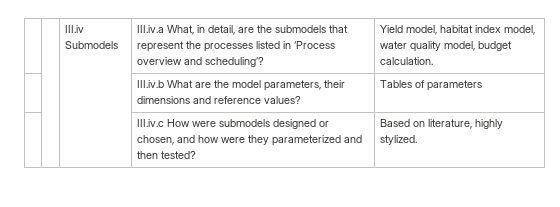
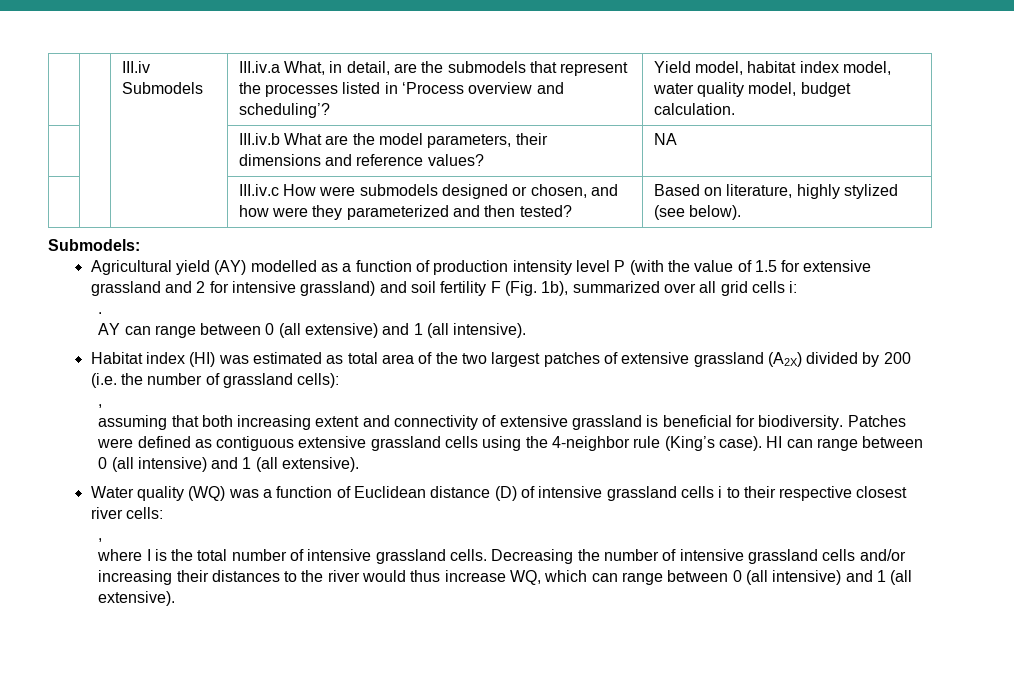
[380,80,483,91] Tables of parameters -> [653,133,677,145] NA
[380,135,418,145] stylized. -> [843,184,898,199] [653,205,741,220] [48,239,140,251] [90,260,872,275] [90,281,798,296] [98,312,103,314] [98,323,527,338] [90,352,911,367] [90,373,340,388] [98,404,103,408] [98,415,906,430] [97,436,924,451] [98,457,360,472] [90,486,908,501] [90,507,164,519] [98,538,103,542] [97,549,906,564] [98,570,913,585] [98,591,176,606] stylized (see below). // Submodels: // Agricultural yield (AY) modelled as a function of production intensity level P (with the value of 1.5 for extensive grassland and 2 for intensive grassland) and soil fertility F (Fig. 1b), summarized over all grid cells i: // . // AY can range between 0 (all extensive) and 1 (all intensive). // Habitat index (HI) was estimated as total area of the two largest patches of extensive grassland (A2X) divided by 200 (i.e. the number of grassland cells): // , // assuming that both increasing extent and connectivity of extensive grassland is beneficial for biodiversity. Patches were defined as contiguous extensive grassland cells using the 4-neighbor rule (King’s case). HI can range between 0 (all intensive) and 1 (all extensive). // Water quality (WQ) was a function of Euclidean distance (D) of intensive grassland cells i to their respective closest river cells: // , // where I is the total number of intensive grassland cells. Decreasing the number of intensive grassland cells and/or increasing their distances to the river would thus increase WQ, which can range between 0 (all intensive) and 1 (all extensive).

